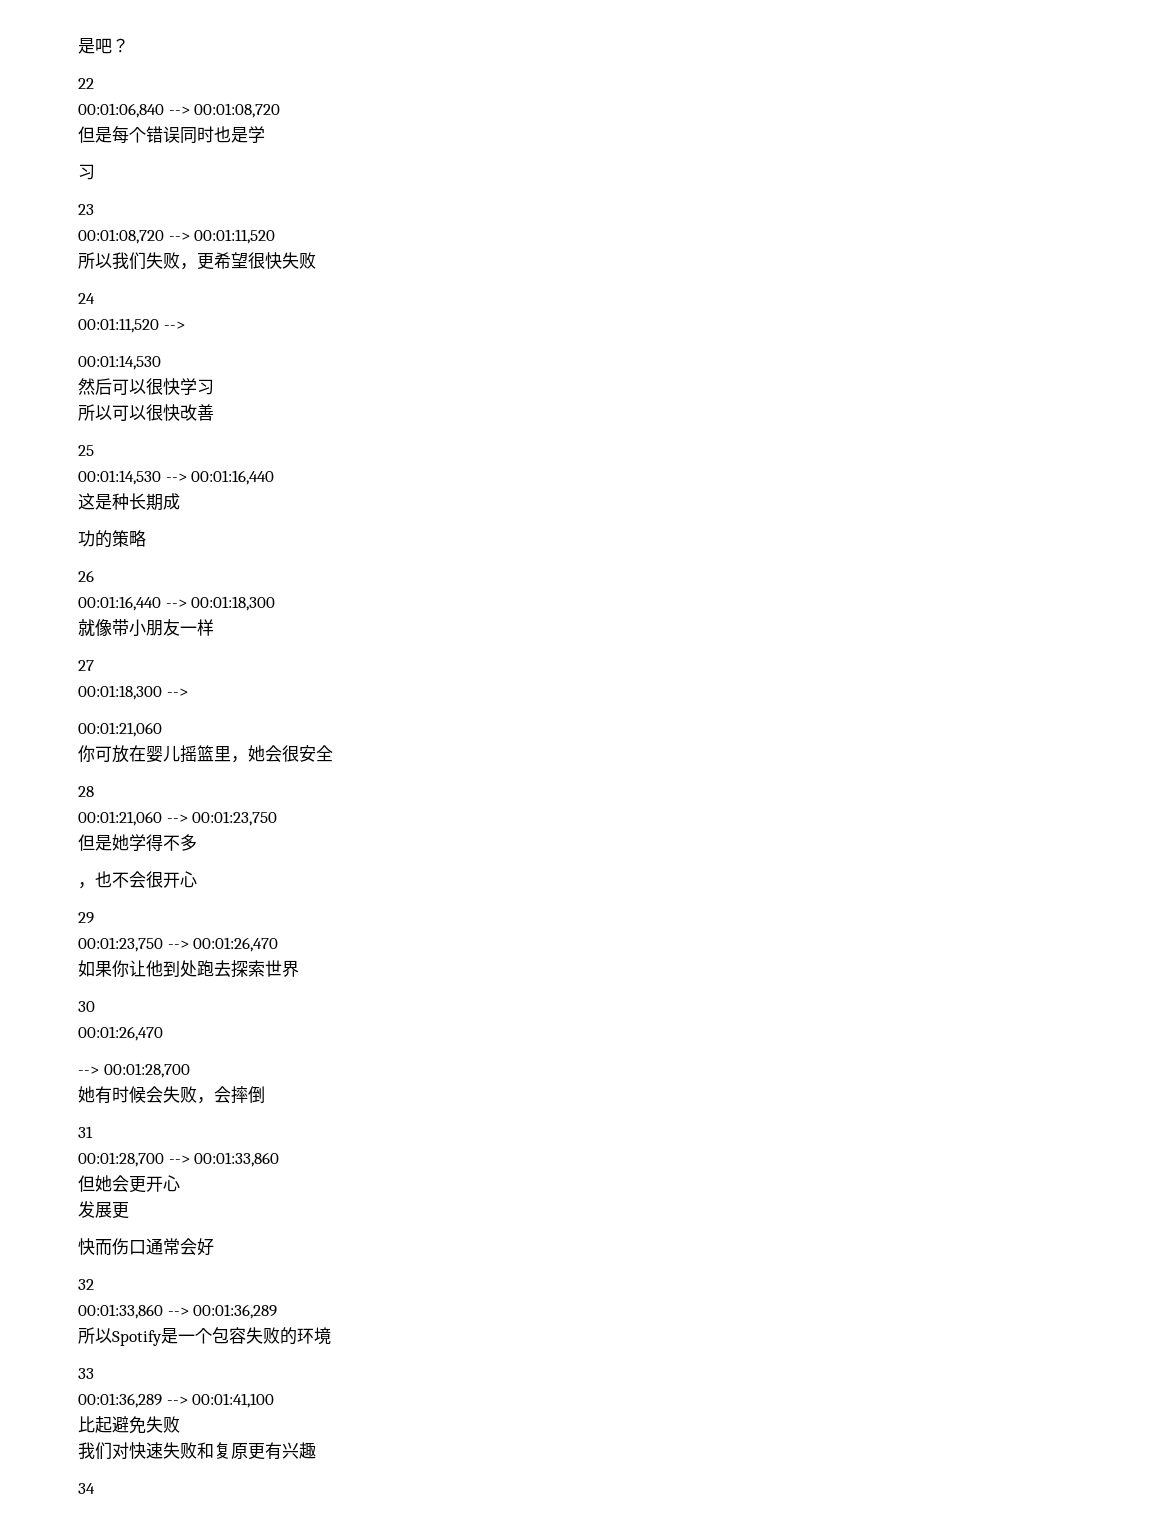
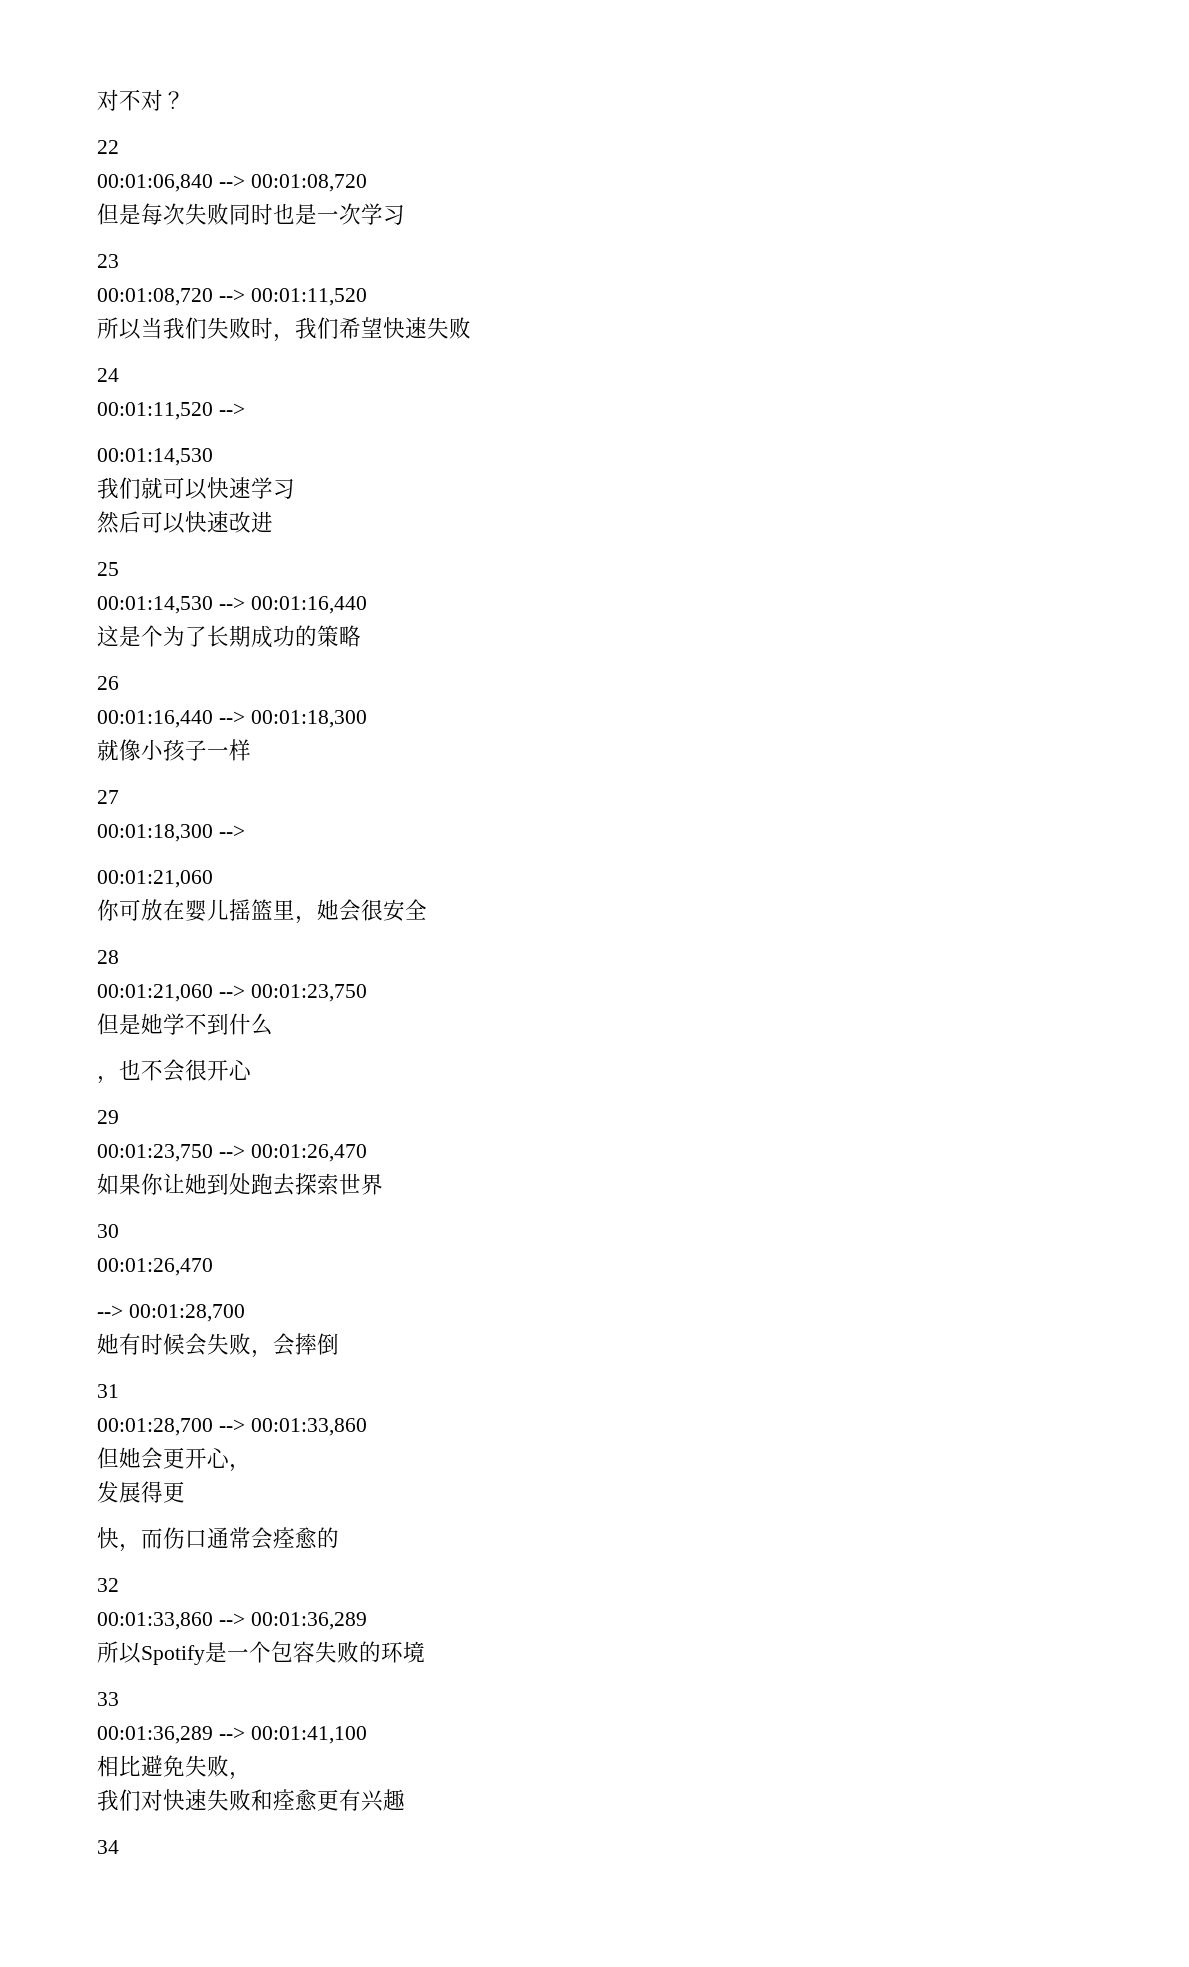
[78,38,112,54] 是吧 -> [97,89,163,111] 对不对
[129,126,180,143] 个错误 -> [163,203,229,225] 次失败
[248,126,265,143] 学 // -> [317,203,383,225] 一次学
(112, 260) none -> [141,317,163,339] 当
[180,252,282,270] ，更希望很快 -> [251,317,427,342] 时，我们希望快速
[78,378,214,395] [78,404,214,421] 然后可以很快学习 // 所以可以很快改善 -> [97,477,295,500] [97,511,273,534] 我们就可以快速学习 // 然后可以快速改进
[112,493,129,510] 种 -> [141,625,207,647] 个为了
(180, 501) // -> (273, 636) none
[112,619,180,637] 带小朋友 -> [141,739,207,762] 小孩子
[146,834,197,851] 得不多 -> [185,1013,273,1036] 不到什么
[146,960,163,977] 他 -> [185,1173,207,1195] 她
(180, 1183) none -> [229,1464,251,1472] ，
(112, 1210) none -> [141,1481,163,1503] 得
(95, 1246) none -> [119,1544,141,1552] ，
[197,1238,214,1256] 好 -> [273,1527,339,1549] 痊愈的
[78,1416,112,1433] 比起 -> [97,1755,141,1777] 相比
(180, 1424) none -> [229,1772,251,1780] ，
[214,1442,248,1459] 复原 -> [273,1789,317,1811] 痊愈

